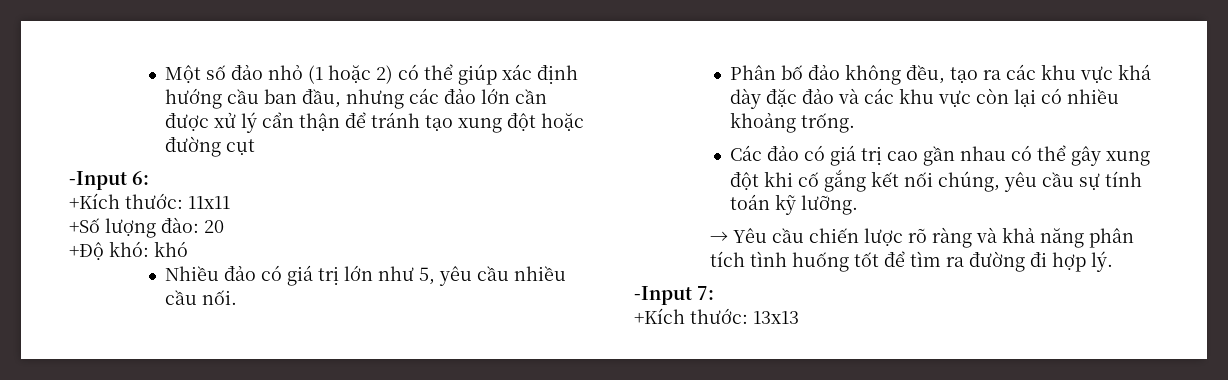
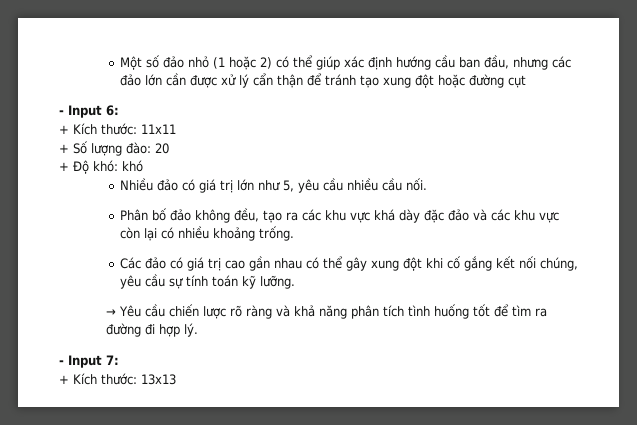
[69,171,127,190] -Input -> [59,105,102,118] - Input
[69,193,120,209] +Kích -> [59,123,97,135] + Kích
[69,218,100,233] +Số -> [59,141,88,154] + Số
[69,242,104,261] +Độ -> [59,160,89,174] + Độ
[634,286,692,305] -Input -> [59,355,102,368] - Input
[634,308,685,324] +Kích -> [59,373,97,385] + Kích

